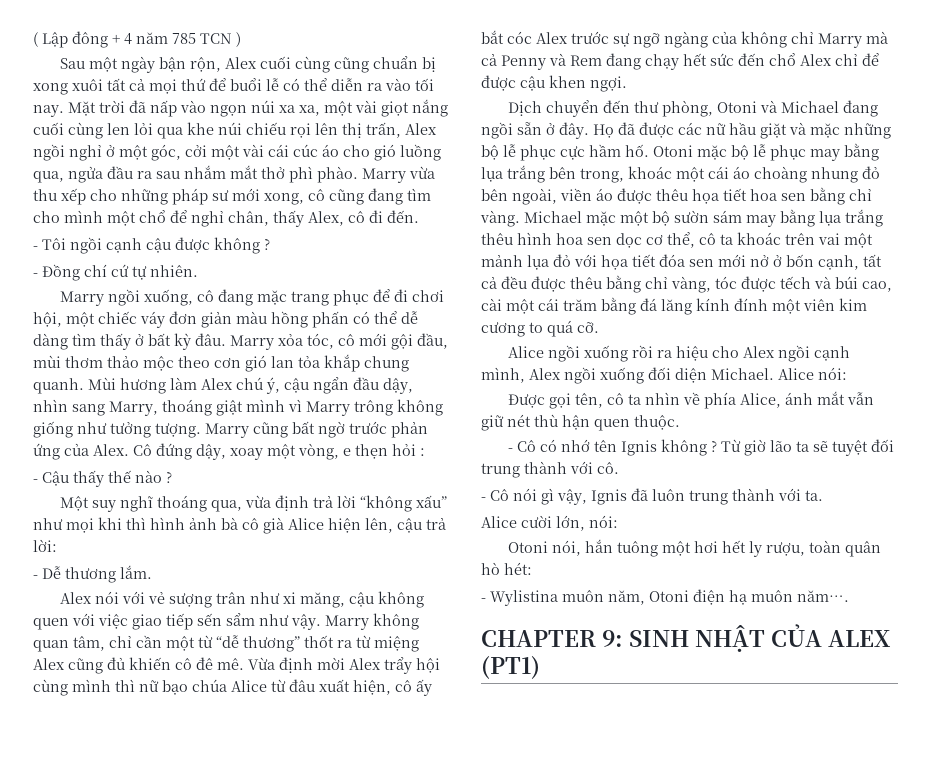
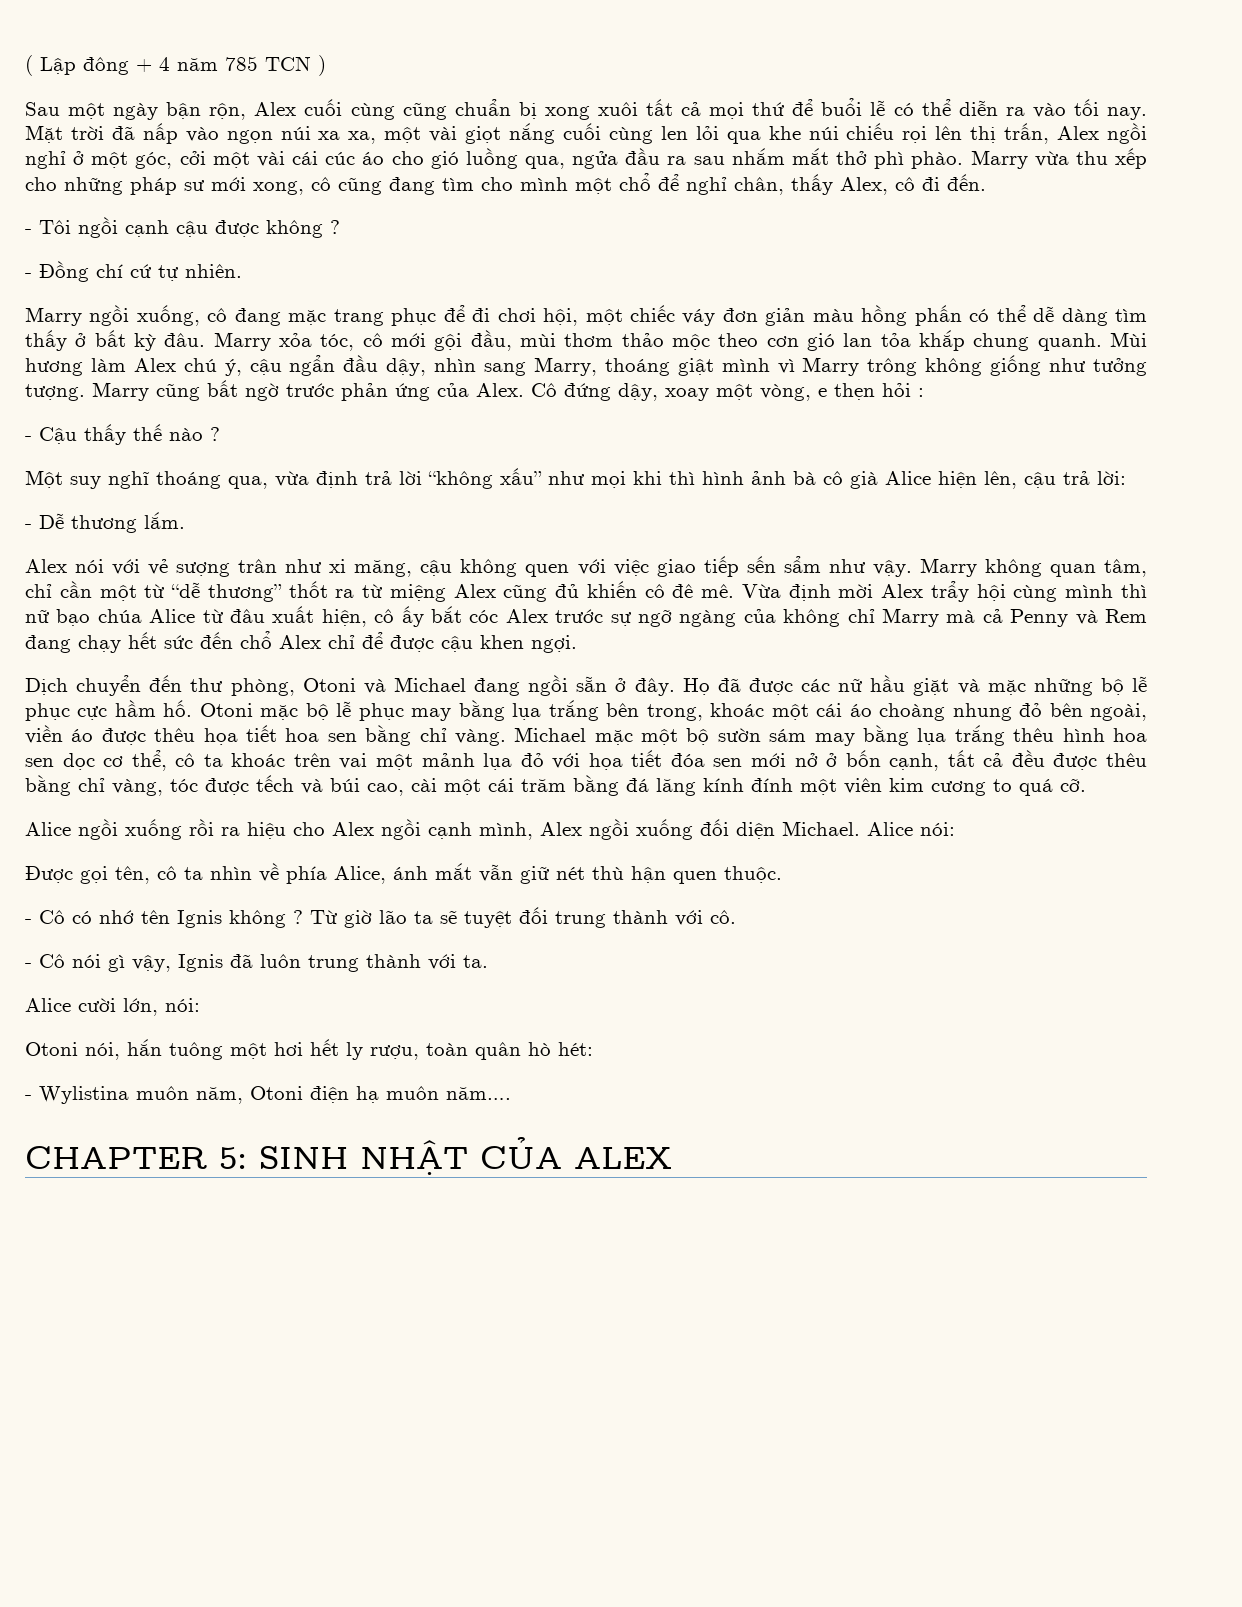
[602,630,624,647] 9: -> [219,1147,247,1169] 5:
[481,655,540,679] (PT1) -> (672, 1158) none

